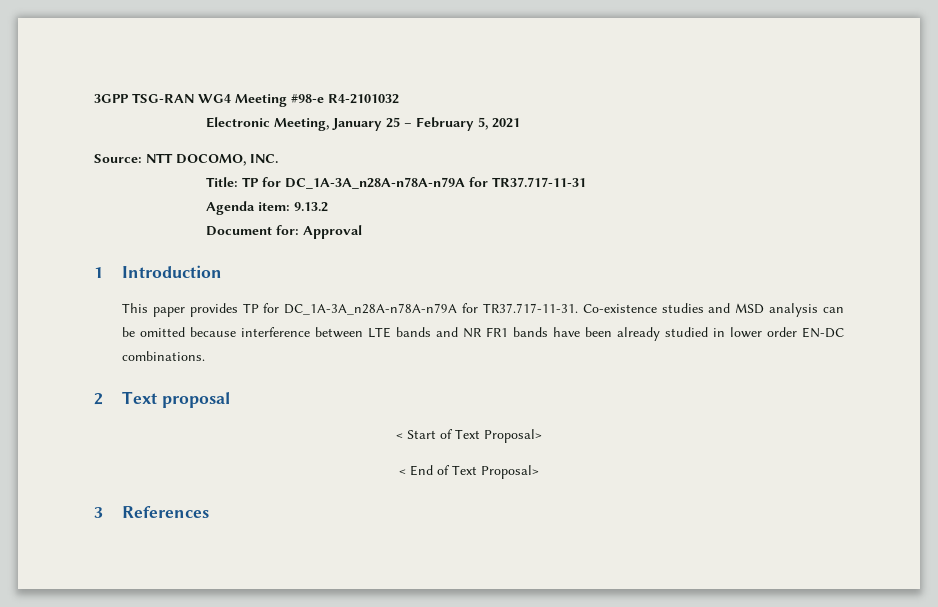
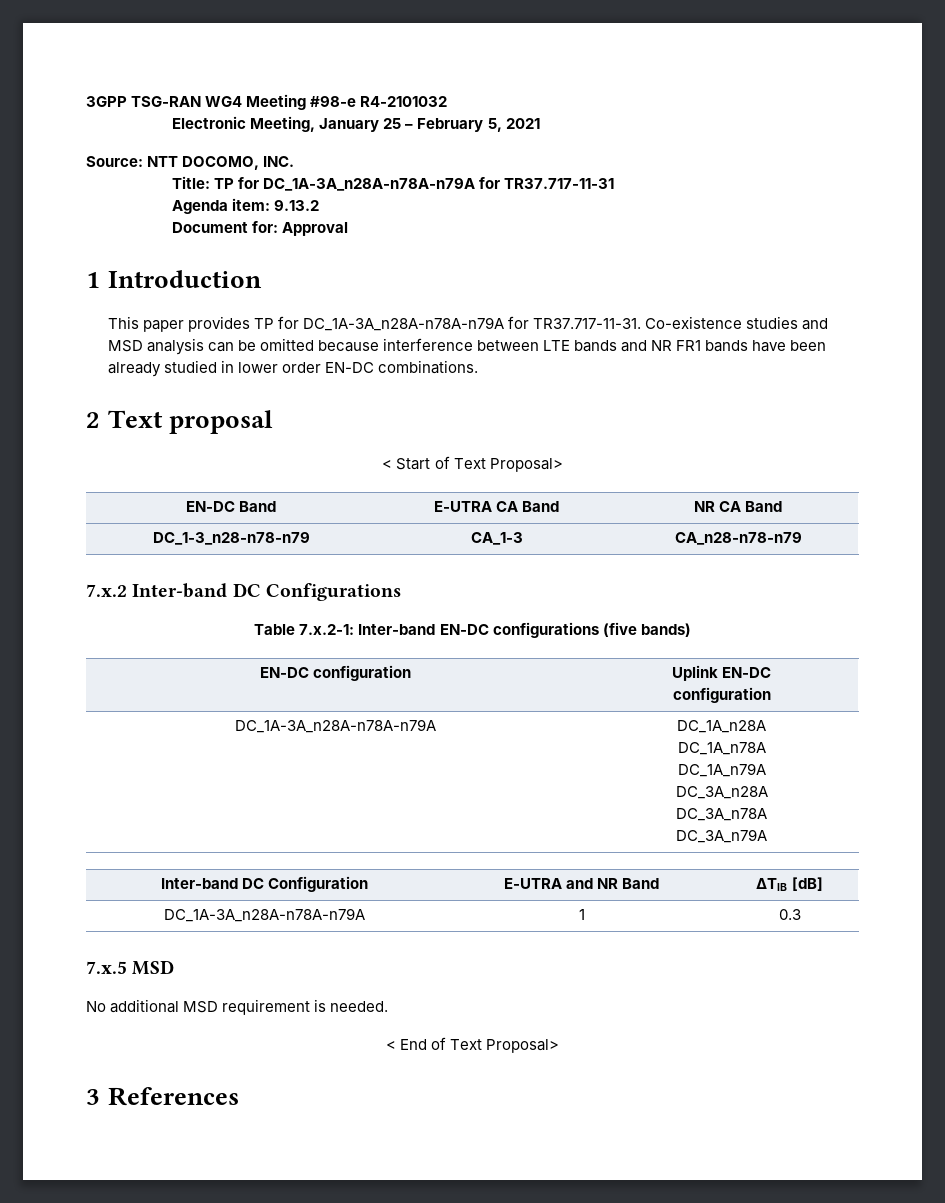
(542, 436) none -> [185,501,277,512] [433,501,560,512] [693,501,783,512] [152,532,310,545] [470,532,523,545] [674,532,802,545] [86,583,401,601] [254,622,691,638] [259,665,412,681] [671,665,772,681] [672,687,771,703] [235,719,436,733] [677,720,766,733] [677,742,766,755] [677,763,766,777] [675,786,768,799] [676,808,767,821] [676,829,767,843] [160,876,369,892] [503,878,660,889] [756,877,823,891] [164,908,365,922] [578,909,585,920] [778,909,801,920] [86,960,175,975] [86,999,389,1015] // EN-DC Band | E-UTRA CA Band | NR CA Band // DC_1-3_n28-n78-n79 | CA_1-3 | CA_n28-n78-n79 // 7.x.2 Inter-band DC Configurations // Table 7.x.2-1: Inter-band EN-DC configurations (five bands) // EN-DC configuration | Uplink EN-DC // configuration // DC_1A-3A_n28A-n78A-n79A | DC_1A_n28A // DC_1A_n78A // DC_1A_n79A // DC_3A_n28A // DC_3A_n78A // DC_3A_n79A // Inter-band DC Configuration | E-UTRA and NR Band | ΔTIB [dB] // DC_1A-3A_n28A-n78A-n79A | 1 | 0.3 // 7.x.5 MSD // No additional MSD requirement is needed.

